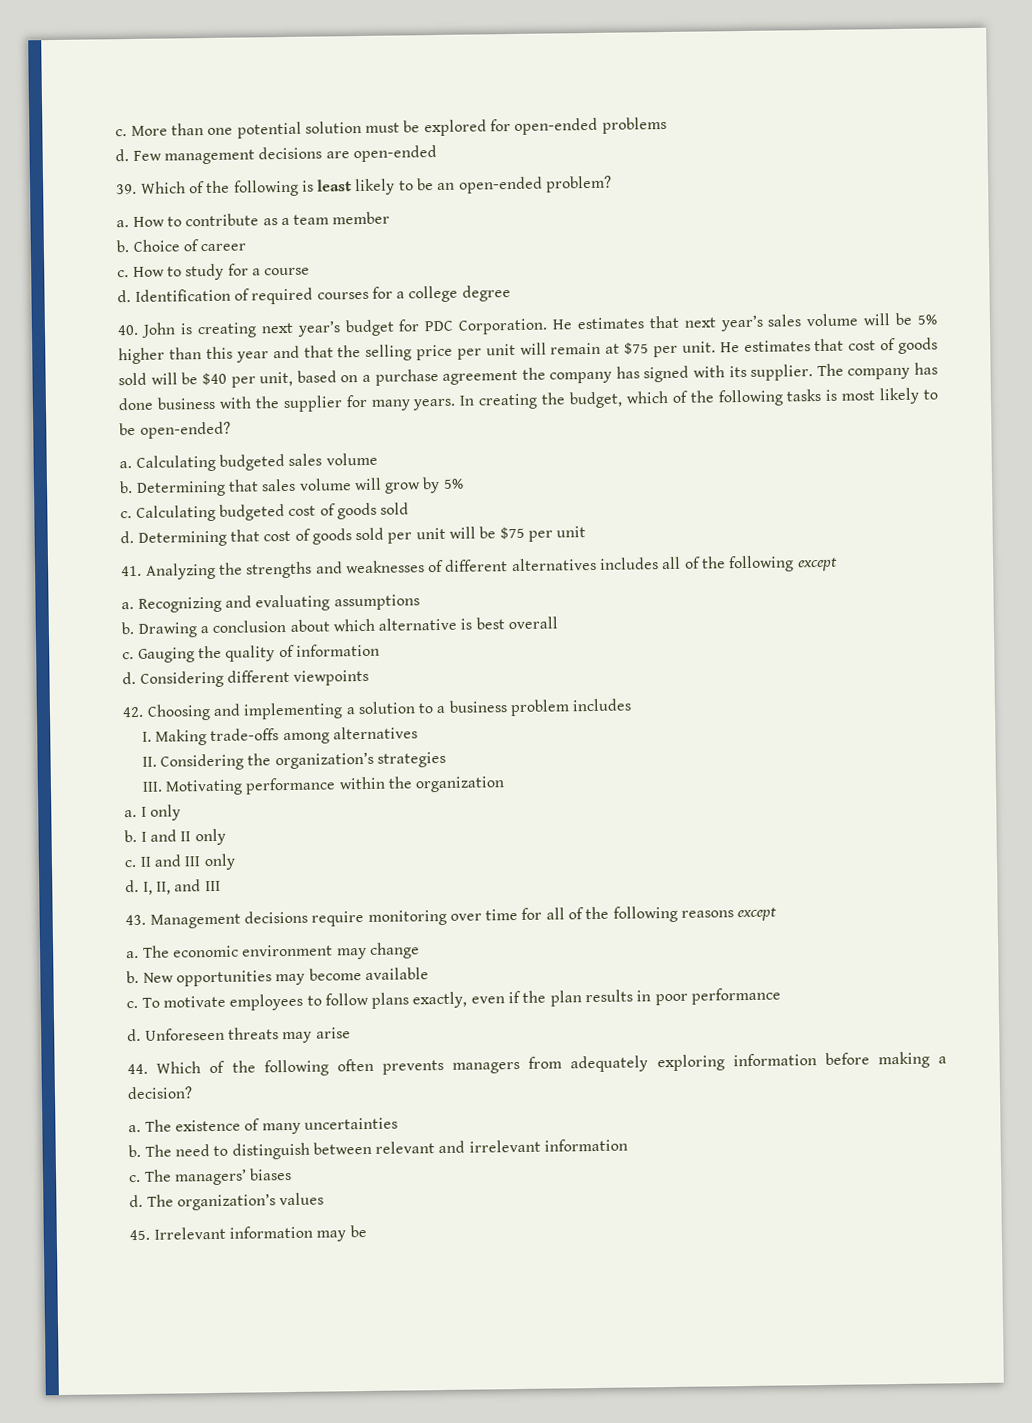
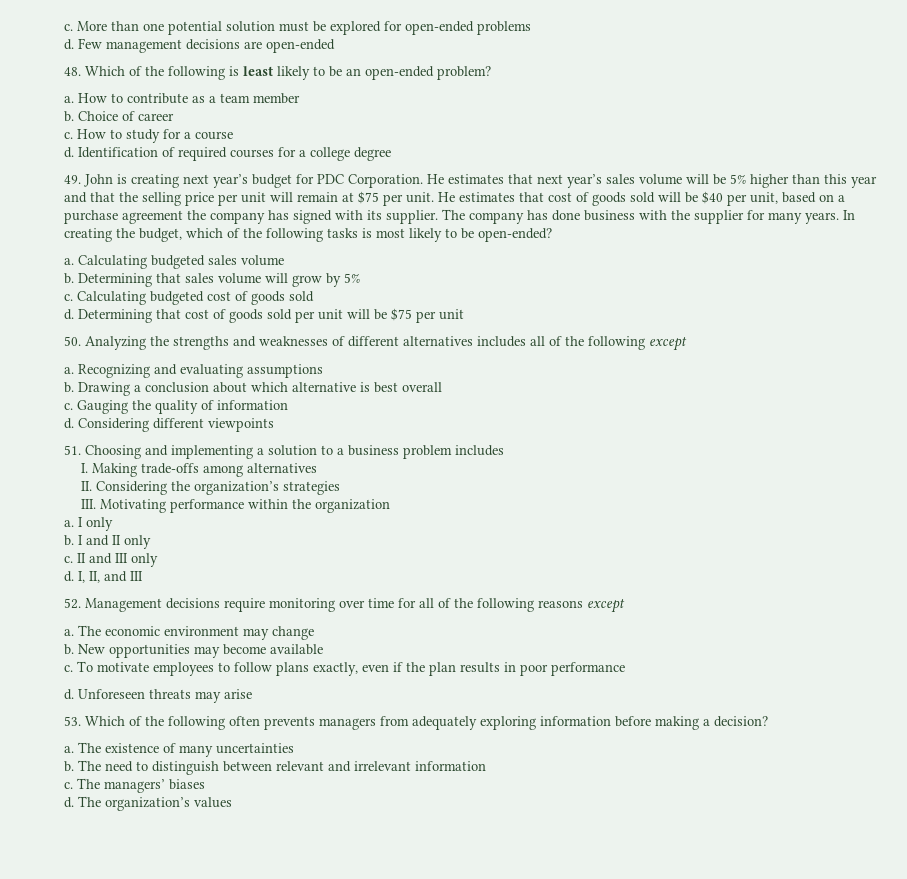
[116,183,138,195] 39. -> [63,67,81,76] 48.
[117,324,140,336] 40. -> [63,175,81,184] 49.
[121,565,143,577] 41. -> [63,336,81,346] 50.
[122,706,145,718] 42. -> [63,445,81,455] 51.
[125,914,147,926] 43. -> [63,598,81,609] 52.
[127,1063,149,1075] 44. -> [63,716,81,726] 53.
[129,1224,367,1242] // 45. Irrelevant information may be -> (232, 802) none

